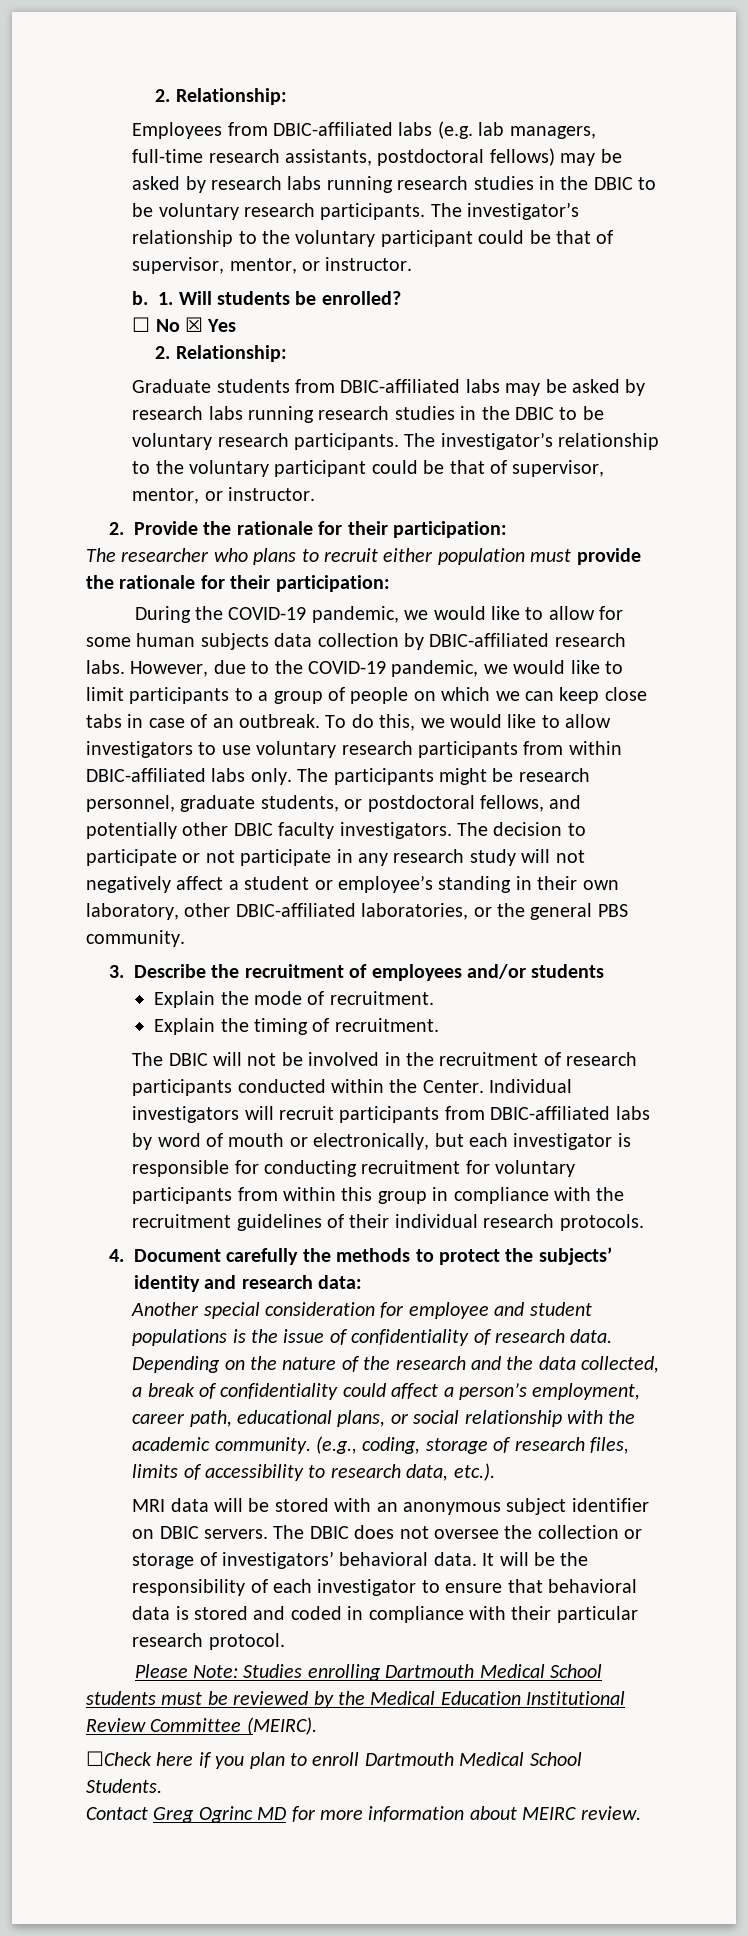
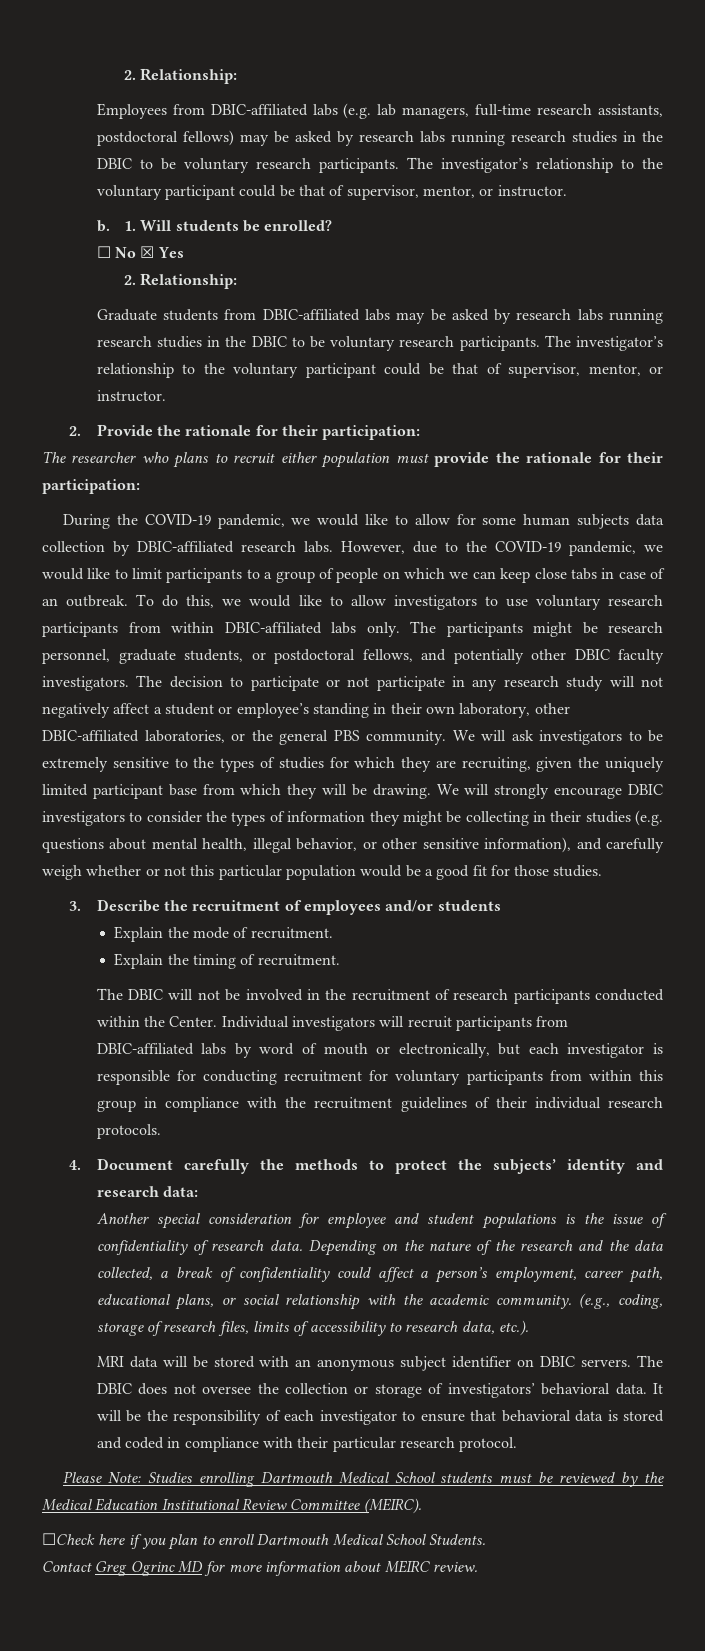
(185, 938) none -> [452,730,663,745] [42,757,664,772] [42,784,663,799] [42,810,663,826] [42,837,664,853] [42,865,603,880] We will ask investigators to be extremely sensitive to the types of studies for which they are recruiting, given the uniquely limited participant base from which they will be drawing. We will strongly encourage DBIC investigators to consider the types of information they might be collecting in their studies (e.g. questions about mental health, illegal behavior, or other sensitive information), and carefully weigh whether or not this particular population would be a good fit for those studies.

